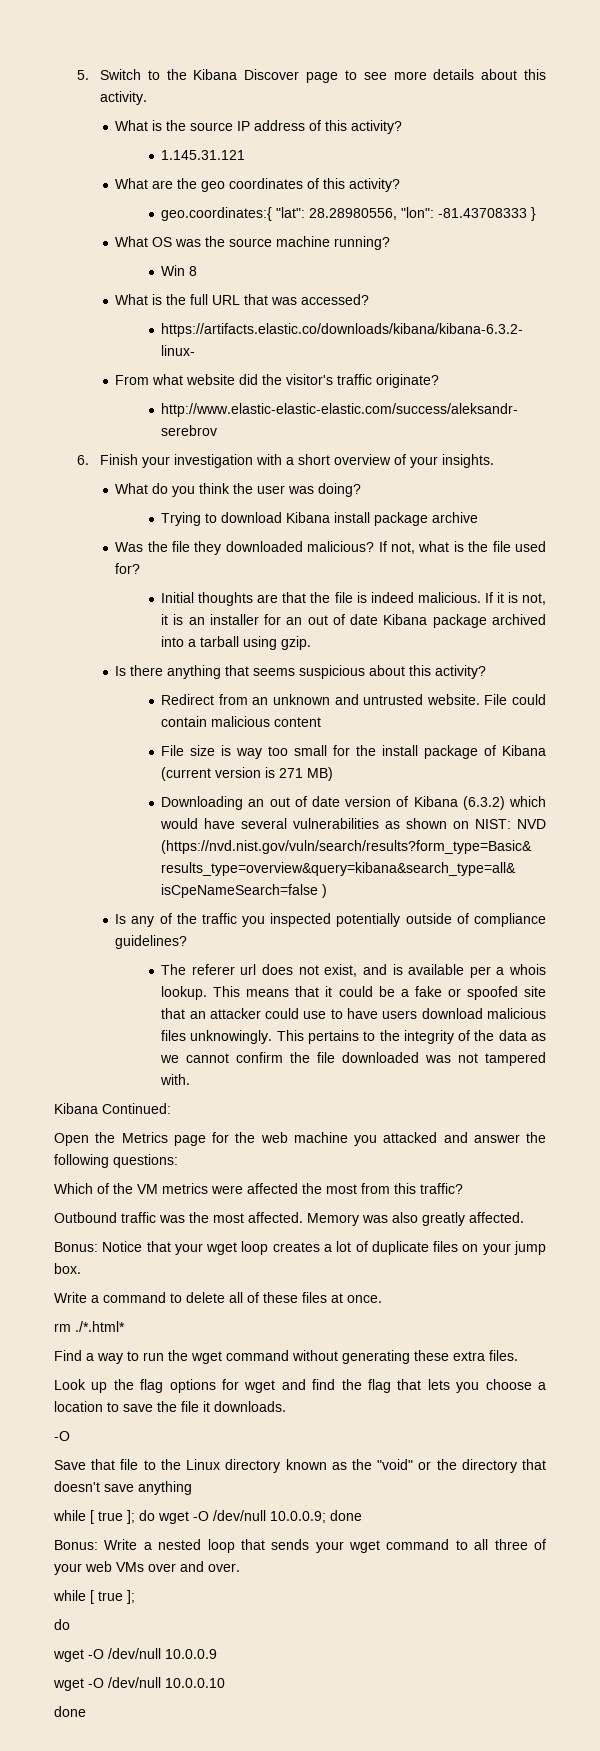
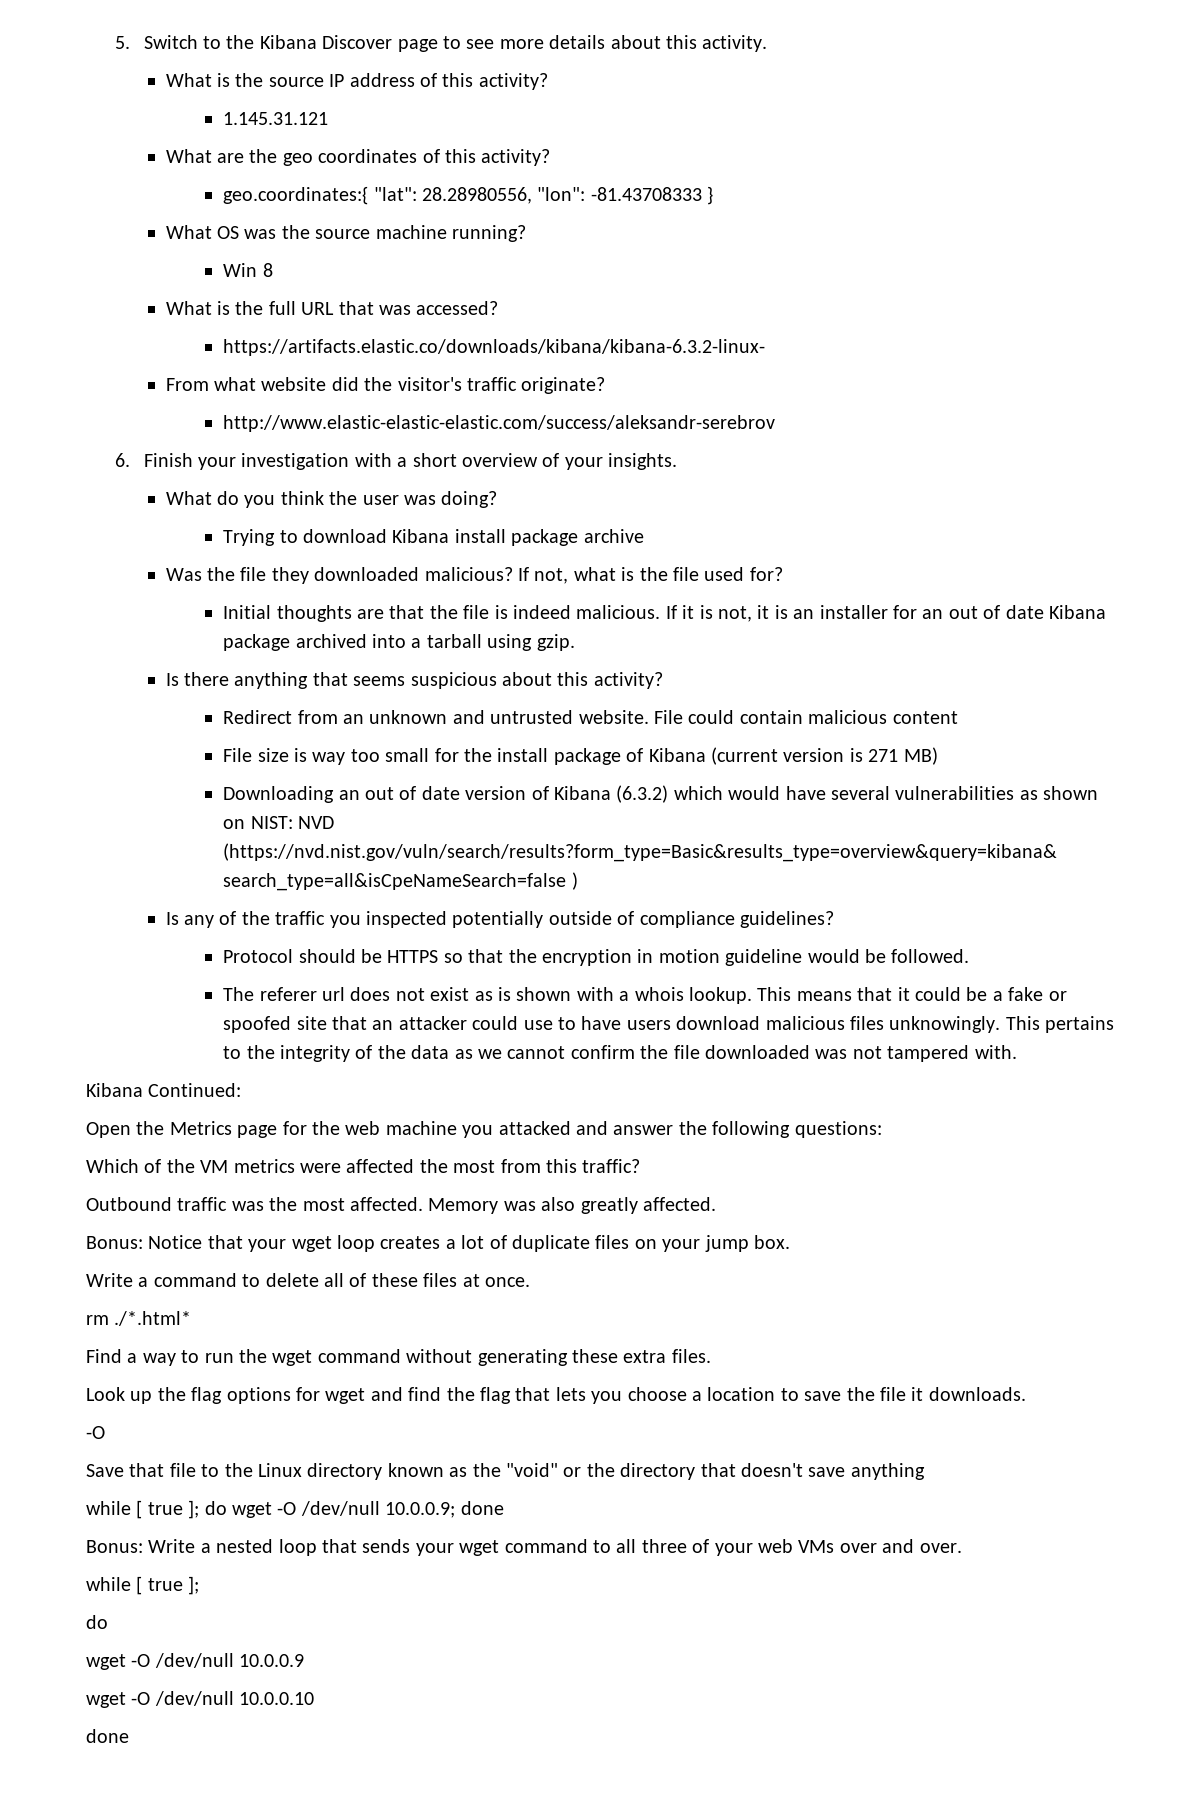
(188, 942) none -> [223,949,970,966] // Protocol should be HTTPS so that the encryption in motion guideline would be followed.
[324,964,491,978] exist, and is available per -> [430,987,614,1001] exist as is shown with

